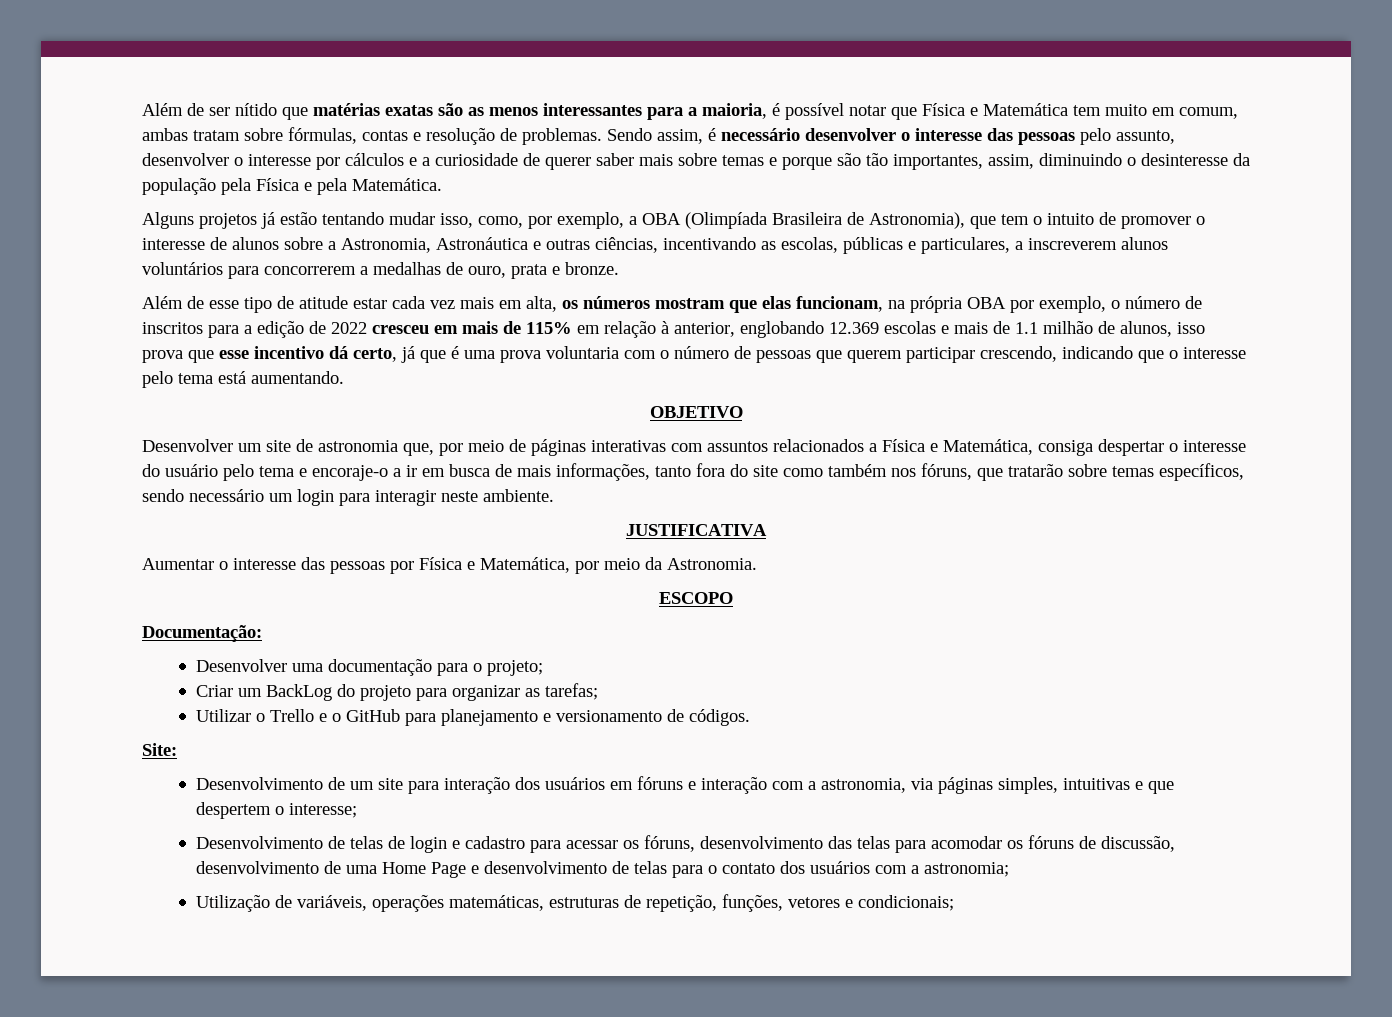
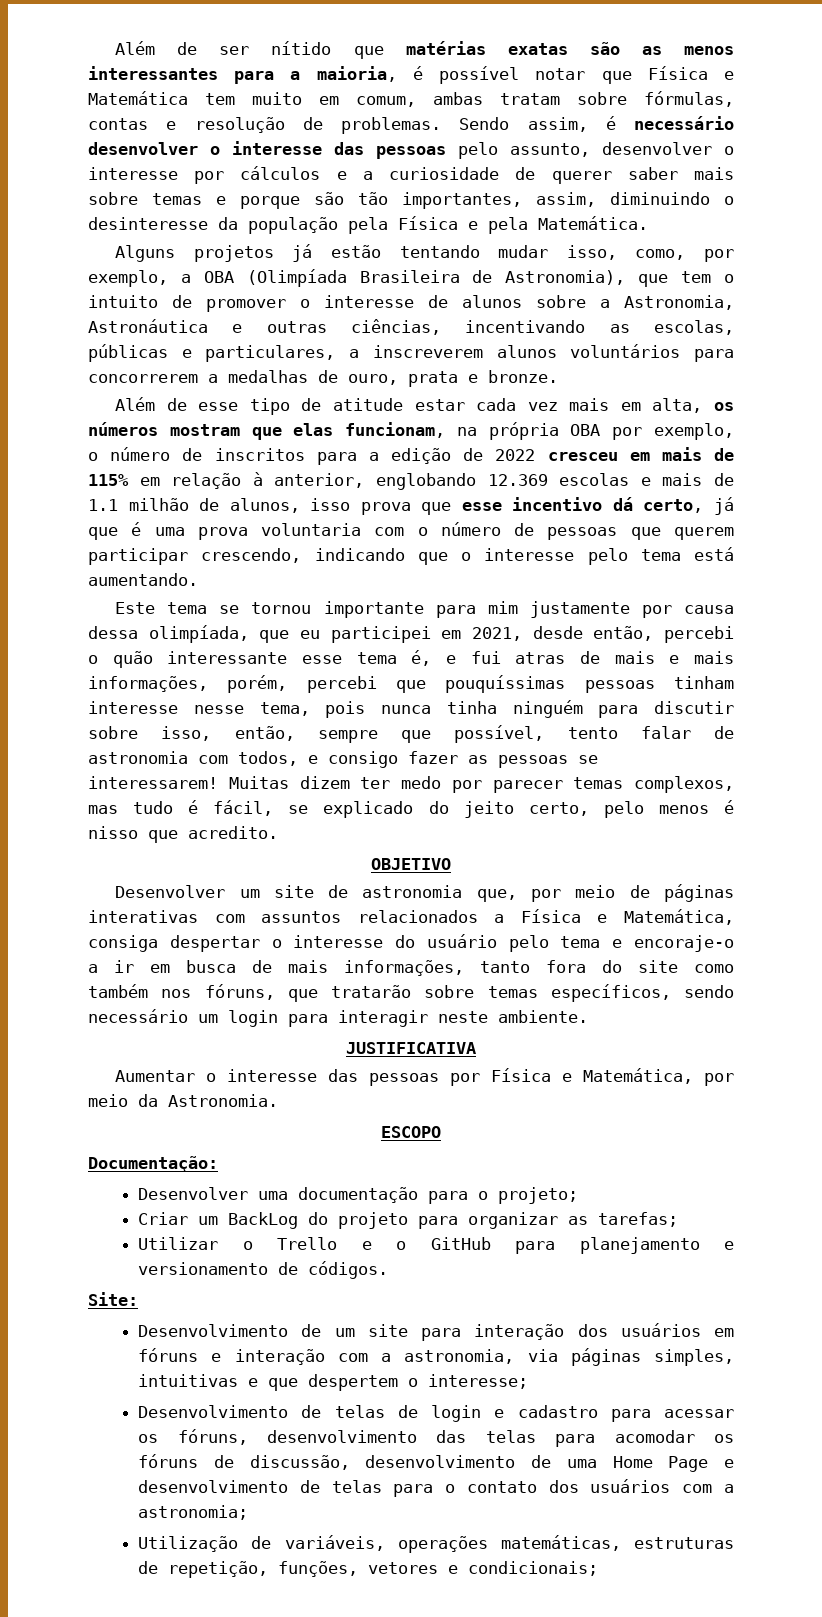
(344, 377) none -> [115,601,734,618] [88,625,734,643] [88,650,734,668] [88,675,734,693] [88,700,734,718] [88,725,734,743] [88,751,598,768] [88,776,734,793] [88,800,734,818] [88,826,278,843] // Este tema se tornou importante para mim justamente por causa dessa olimpíada, que eu participei em 2021, desde então, percebi o quão interessante esse tema é, e fui atras de mais e mais informações, porém, percebi que pouquíssimas pessoas tinham interesse nesse tema, pois nunca tinha ninguém para discutir sobre isso, então, sempre que possível, tento falar de astronomia com todos, e consigo fazer as pessoas se interessarem! Muitas dizem ter medo por parecer temas complexos, mas tudo é fácil, se explicado do jeito certo, pelo menos é nisso que acredito.

